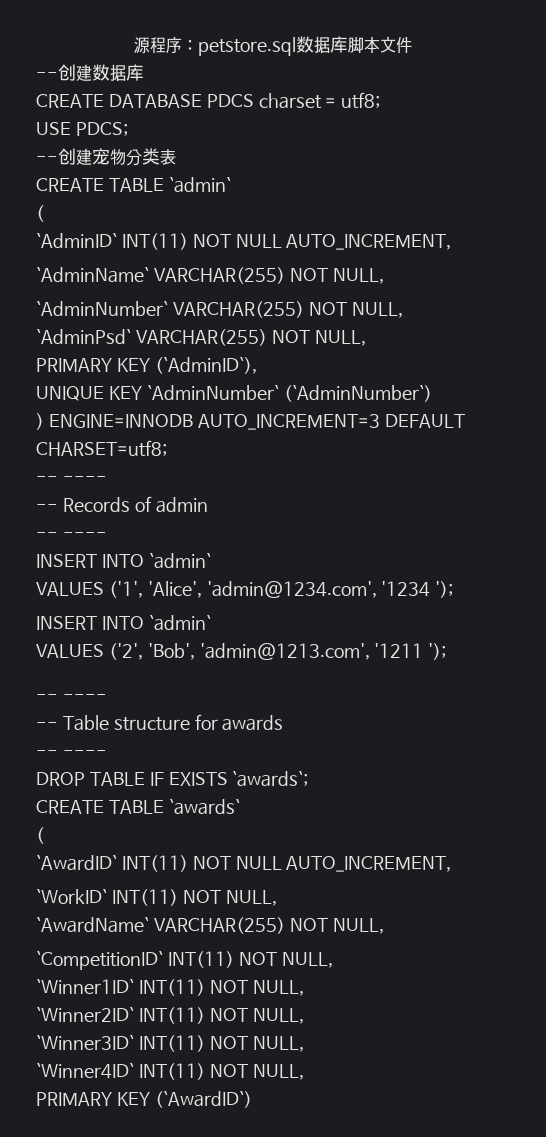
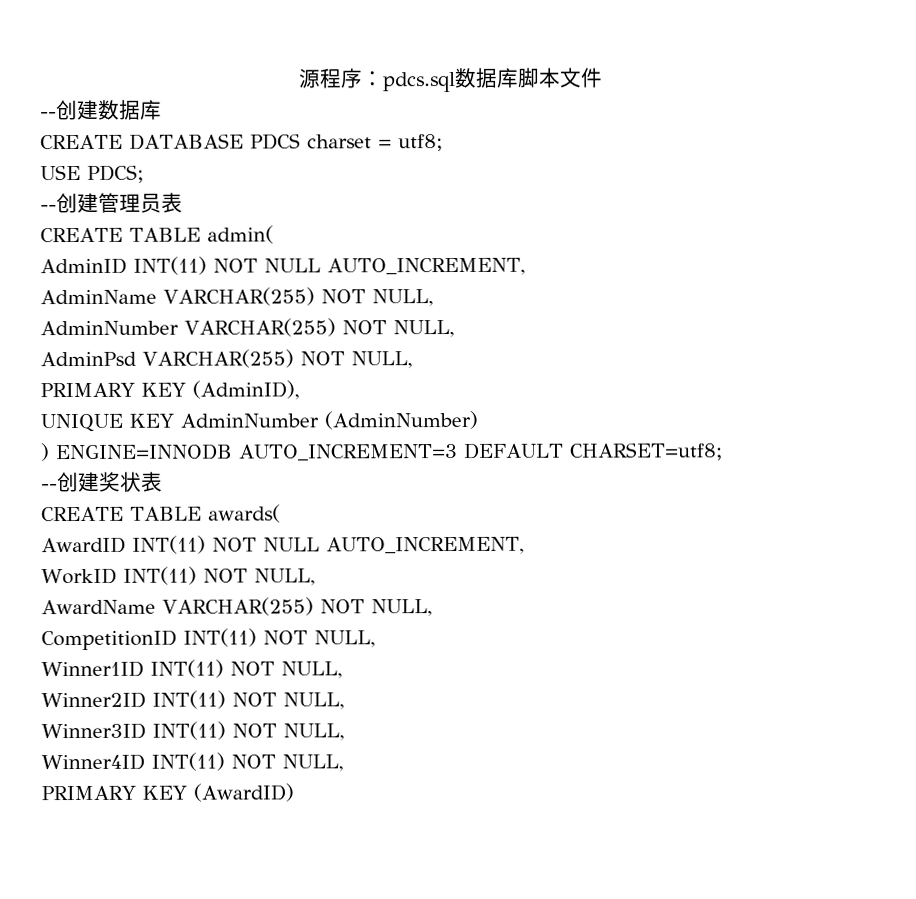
[198,37,296,56] petstore.sql -> [382,72,456,93] pdcs.sql
[92,148,176,166] [36,177,231,193] [36,205,44,222] [36,233,452,250] [36,267,384,284] [36,301,403,318] [36,329,131,344] 宠物分类表 // CREATE TABLE `admin` // ( // `AdminID` INT(11) NOT NULL AUTO_INCREMENT, // `AdminName` VARCHAR(255) NOT NULL, // `AdminNumber` VARCHAR(255) NOT NULL, // `AdminPsd` -> [98,192,183,213] [40,225,274,244] [40,256,526,276] [40,287,434,307] [40,318,455,338] [40,351,137,367] 管理员表 // CREATE TABLE admin( // AdminID INT(11) NOT NULL AUTO_INCREMENT, // AdminName VARCHAR(255) NOT NULL, // AdminNumber VARCHAR(255) NOT NULL, // AdminPsd
[154,357,257,374] (`AdminID`), -> [192,380,300,400] (AdminID),
[146,385,432,402] `AdminNumber` (`AdminNumber`) -> [180,410,478,430] AdminNumber (AdminNumber)
[62,476,107,483] [36,496,208,513] [36,532,107,539] [36,553,211,569] [36,581,454,598] [36,615,211,631] [36,643,447,660] [36,694,107,701] [36,714,284,731] [36,750,107,757] [36,771,309,787] [36,799,240,815] [36,827,44,844] [36,855,452,872] [36,889,277,906] [36,917,384,934] [36,951,333,970] [36,979,304,996] [36,1007,304,1024] [36,1035,304,1052] [36,1063,134,1079] ---- // -- Records of admin // -- ---- // INSERT INTO `admin` // VALUES ('1', 'Alice', 'admin@1234.com', '1234 '); // INSERT INTO `admin` // VALUES ('2', 'Bob', 'admin@1213.com', '1211 '); // -- ---- // -- Table structure for awards // -- ---- // DROP TABLE IF EXISTS `awards`; // CREATE TABLE `awards` // ( // `AwardID` INT(11) NOT NULL AUTO_INCREMENT, // `WorkID` INT(11) NOT NULL, // `AwardName` VARCHAR(255) NOT NULL, // `CompetitionID` INT(11) NOT NULL, // `Winner1ID` INT(11) NOT NULL, // `Winner2ID` INT(11) NOT NULL, // `Winner3ID` INT(11) NOT NULL, // `Winner4ID` -> [57,471,163,493] [41,504,281,523] [41,535,525,555] [41,566,316,586] [41,597,433,617] [41,628,376,651] [41,659,343,679] [41,690,345,710] [41,721,345,741] [41,753,145,771] 创建奖状表 // CREATE TABLE awards( // AwardID INT(11) NOT NULL AUTO_INCREMENT, // WorkID INT(11) NOT NULL, // AwardName VARCHAR(255) NOT NULL, // CompetitionID INT(11) NOT NULL, // Winner1ID INT(11) NOT NULL, // Winner2ID INT(11) NOT NULL, // Winner3ID INT(11) NOT NULL, // Winner4ID
[154,1091,252,1108] (`AwardID`) -> [193,783,294,802] (AwardID)

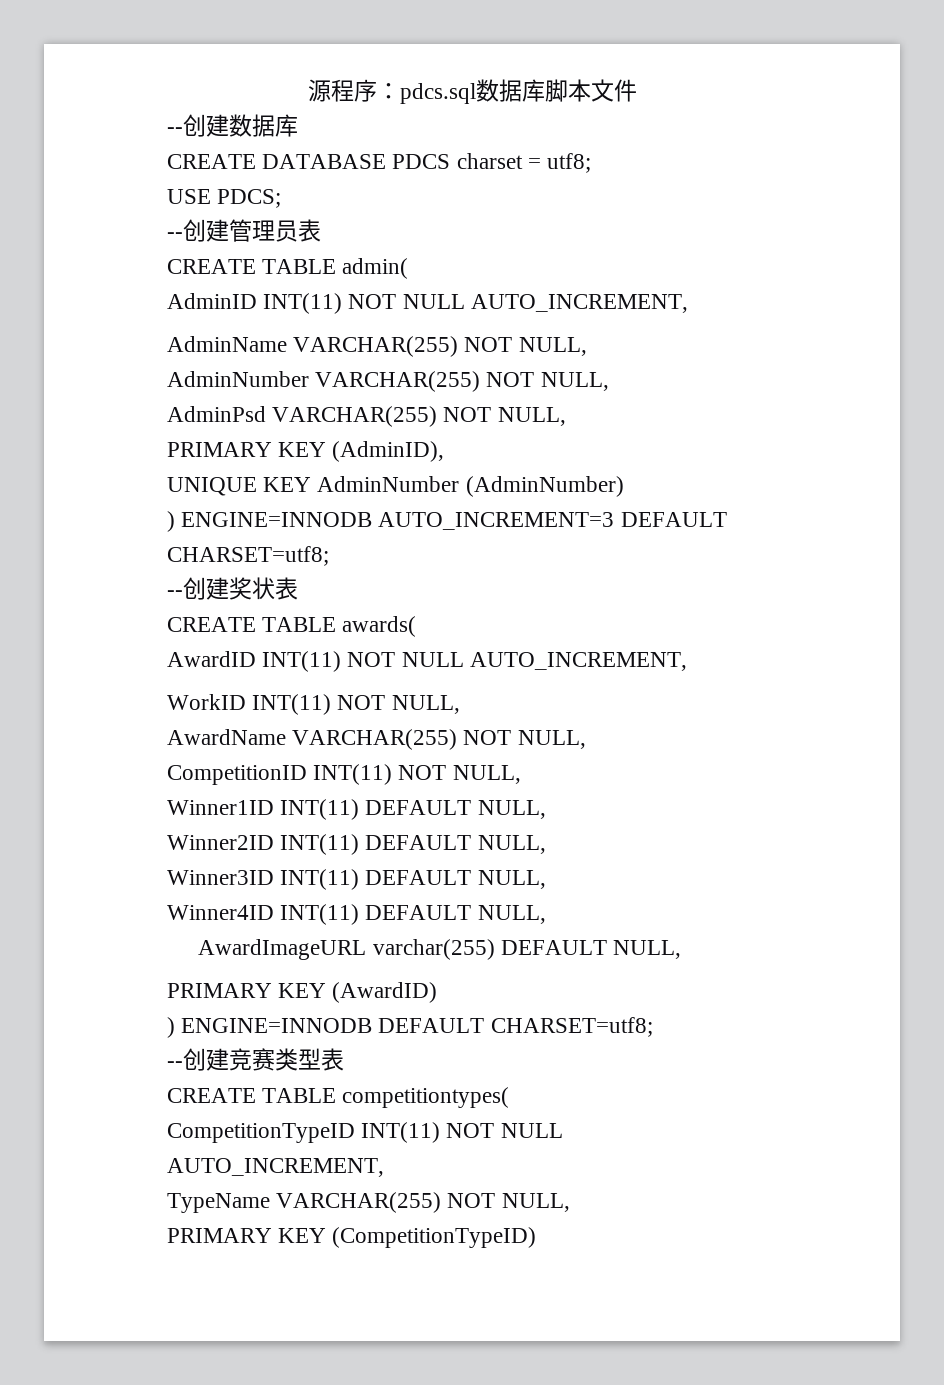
[230,661,275,676] NOT -> [365,800,472,815] DEFAULT
[232,692,277,707] NOT -> [365,835,472,850] DEFAULT
[232,723,277,738] NOT -> [365,870,472,885] DEFAULT
[231,754,344,772] [41,783,294,802] NOT NULL, // PRIMARY KEY (AwardID) -> [365,905,546,924] [198,939,682,960] [167,982,438,1003] [167,1017,653,1038] [167,1048,344,1071] [167,1087,510,1108] [167,1122,563,1143] [167,1158,384,1177] [167,1192,570,1213] [167,1227,537,1248] DEFAULT NULL, // AwardImageURL varchar(255) DEFAULT NULL, // PRIMARY KEY (AwardID) // ) ENGINE=INNODB DEFAULT CHARSET=utf8; // --创建竞赛类型表 // CREATE TABLE competitiontypes( // CompetitionTypeID INT(11) NOT NULL AUTO_INCREMENT, // TypeName VARCHAR(255) NOT NULL, // PRIMARY KEY (CompetitionTypeID)

